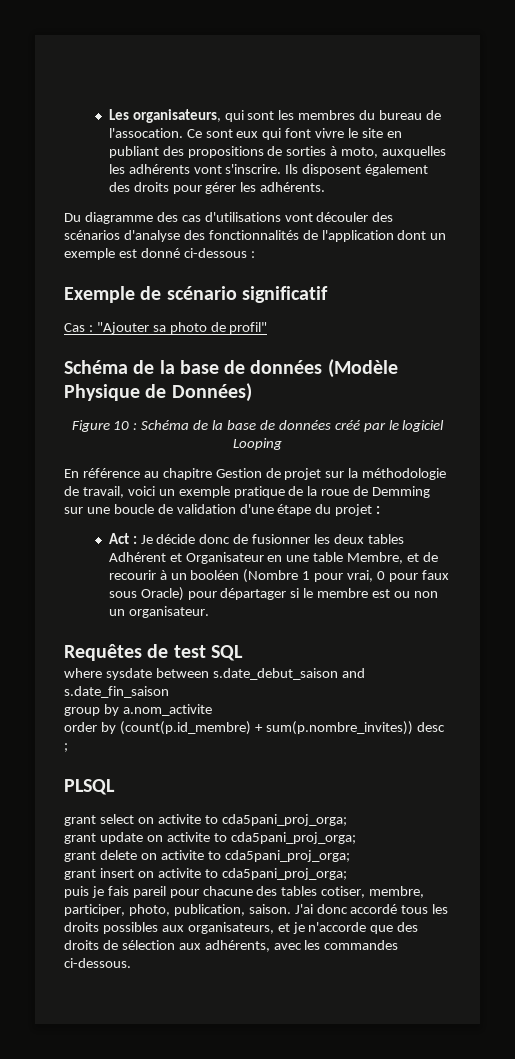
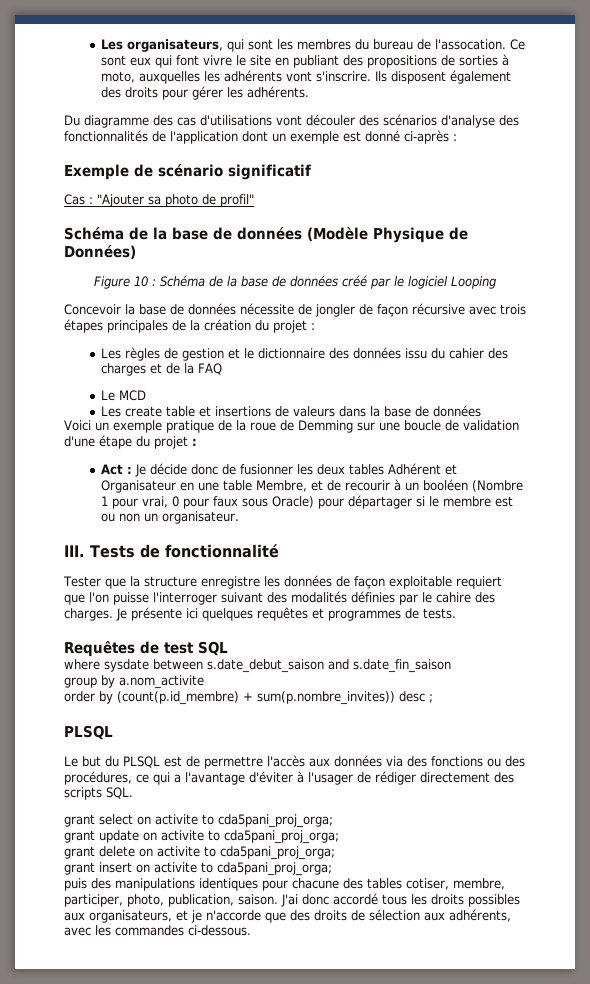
[183,248,247,258] ci-dessous -> [404,130,449,144] ci-après
[64,468,447,480] [64,486,155,498] En référence au chapitre Gestion de projet sur la méthodologie de travail, voici -> [64,303,526,317] [64,319,315,333] [101,347,509,361] [101,363,223,376] [101,390,147,401] [101,405,482,417] [64,420,91,431] Concevoir la base de données nécessite de jongler de façon récursive avec trois étapes principales de la création du projet : // Les règles de gestion et le dictionnaire des données issu du cahier des charges et de la FAQ // Le MCD // Les create table et insertions de valeurs dans la base de données // Voici
(209, 612) none -> [64,544,280,558] [63,575,502,589] [64,591,495,605] [64,607,456,621] // III. Tests de fonctionnalité // Tester que la structure enregistre les données de façon exploitable requiert que l'on puisse l'interroger suivant des modalités définies par le cahire des charges. Je présente ici quelques requêtes et programmes de tests.
(115, 787) none -> [64,755,525,769] [64,771,514,785] [64,787,133,800] // Le but du PLSQL est de permettre l'accès aux données via des fonctions ou des procédures, ce qui a l'avantage d'éviter à l'usager de rédiger directement des scripts SQL.
[91,886,166,898] je fais pareil -> [91,878,258,891] des manipulations identiques

